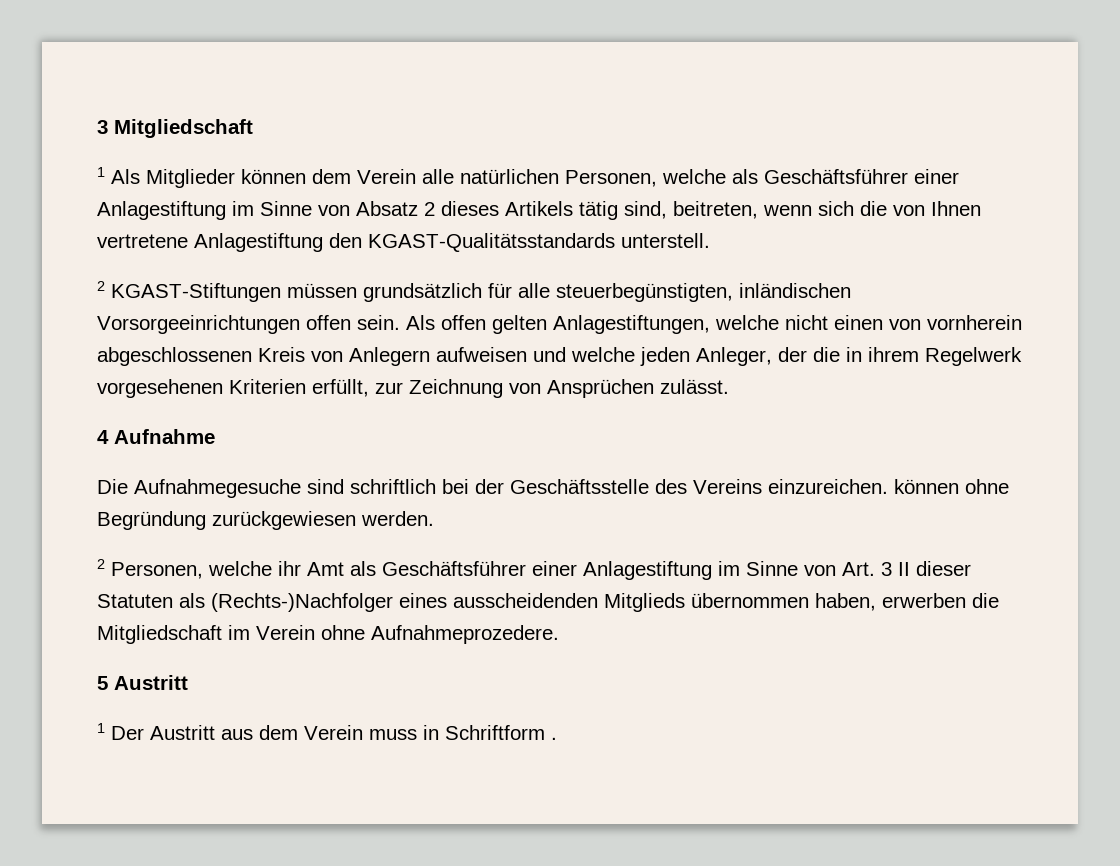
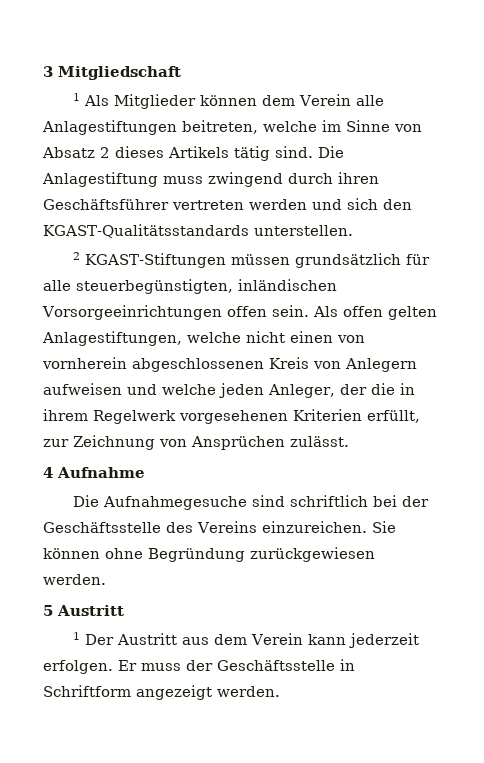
[460,169,959,187] [97,201,226,220] natürlichen Personen, welche als Geschäftsführer einer Anlagestiftung -> [42,120,317,135] Anlagestiftungen beitreten, welche
[624,201,981,219] [97,233,323,252] sind, beitreten, wenn sich die von Ihnen vertretene Anlagestiftung -> [275,146,344,158] [42,172,379,187] [43,198,378,210] sind. Die Anlagestiftung muss zwingend durch ihren Geschäftsführer vertreten werden und sich
[621,233,710,248] unterstell. -> [253,225,353,236] unterstellen.
(888, 486) none -> [371,521,396,533] Sie
[97,559,971,580] [97,593,999,612] [97,625,559,644] // 2 Personen, welche ihr Amt als Geschäftsführer einer Anlagestiftung im Sinne von Art. 3 II dieser Statuten als (Rechts-)Nachfolger eines ausscheidenden Mitglieds übernommen haben, erwerben die Mitgliedschaft im Verein ohne Aufnahmeprozedere. -> (106, 579) none
[369,725,557,740] muss in Schriftform . -> [308,633,420,648] [43,659,355,674] [43,685,280,700] kann jederzeit erfolgen. Er muss der Geschäftsstelle in Schriftform angezeigt werden.

